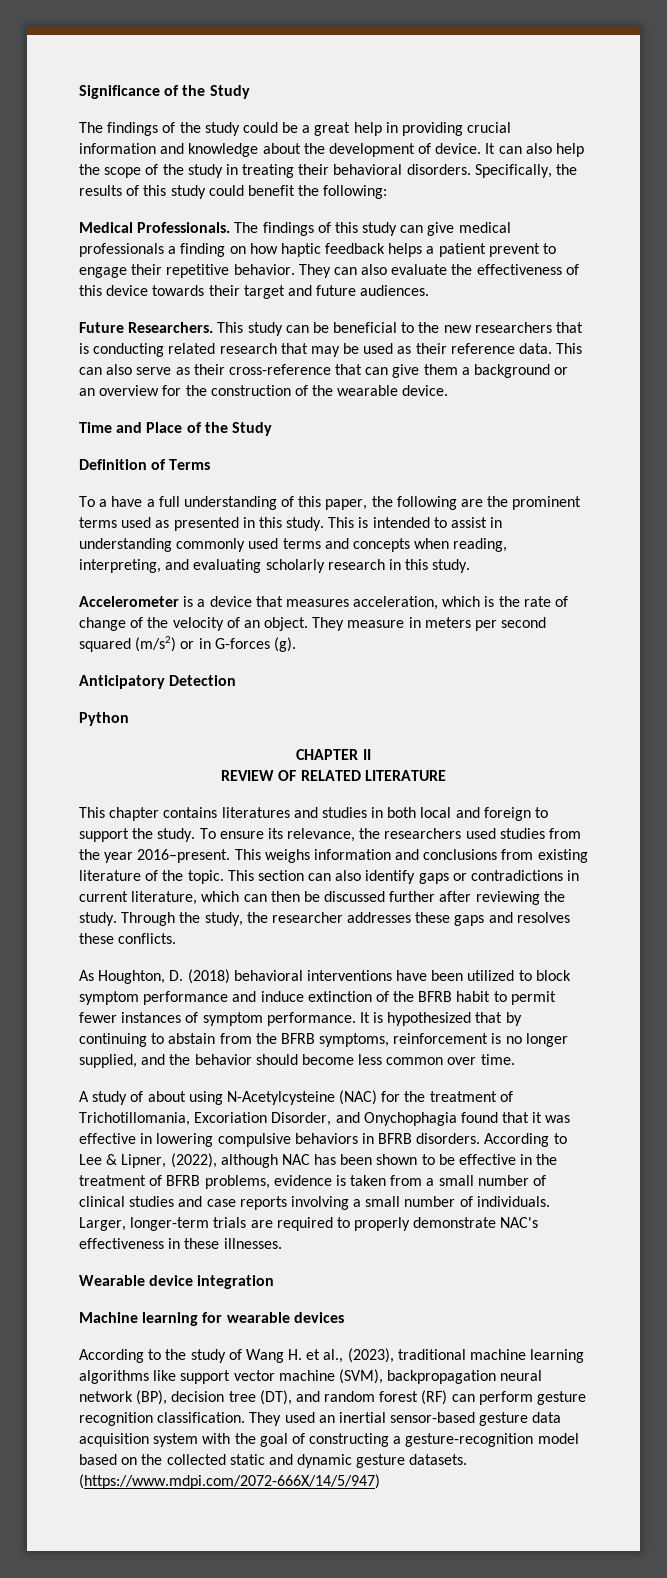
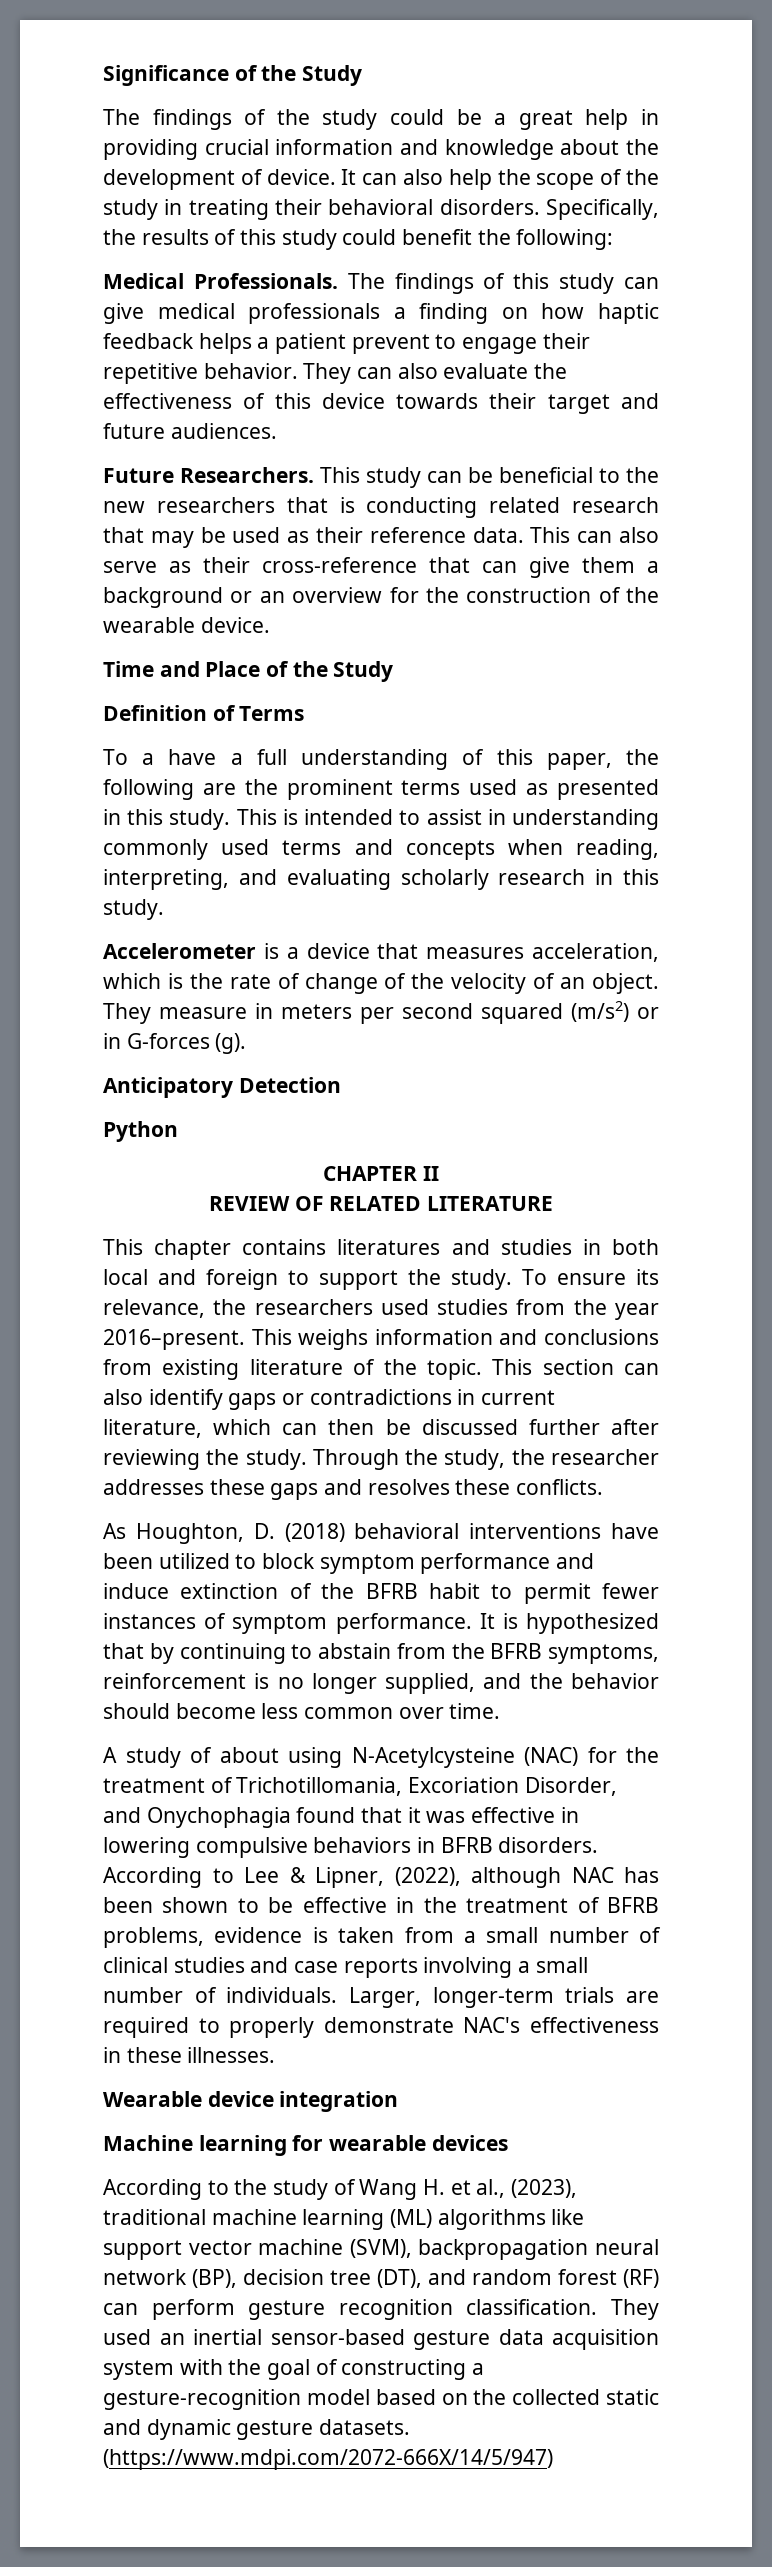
(585, 1356) none -> [390,2209,433,2228] (ML)

